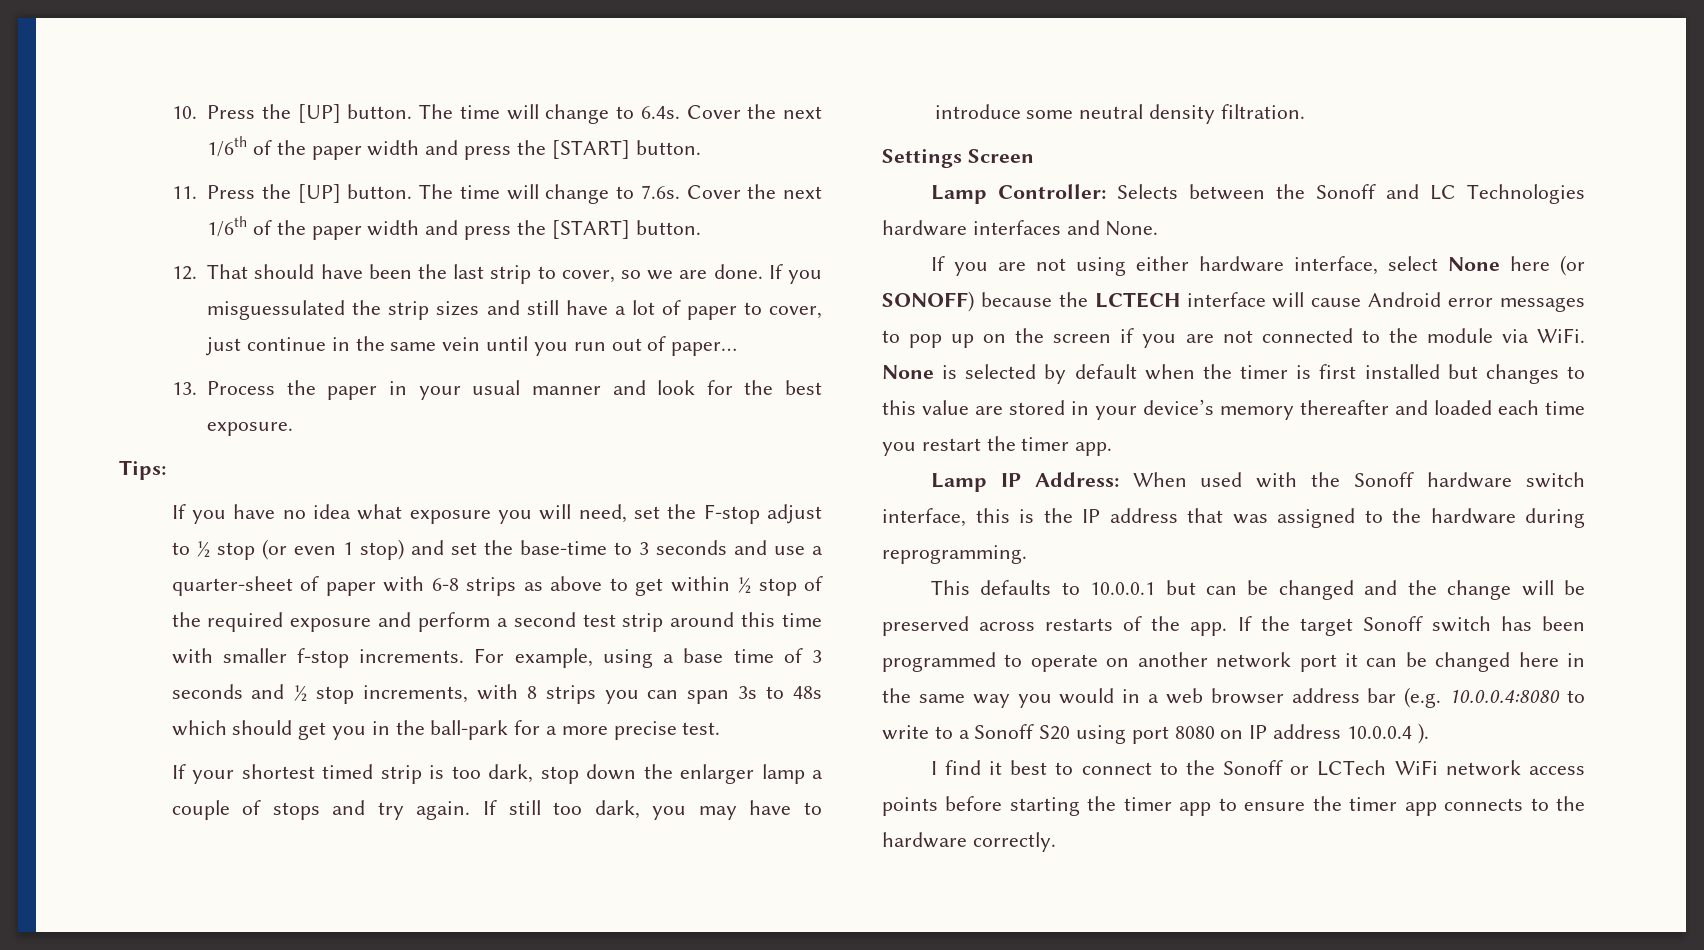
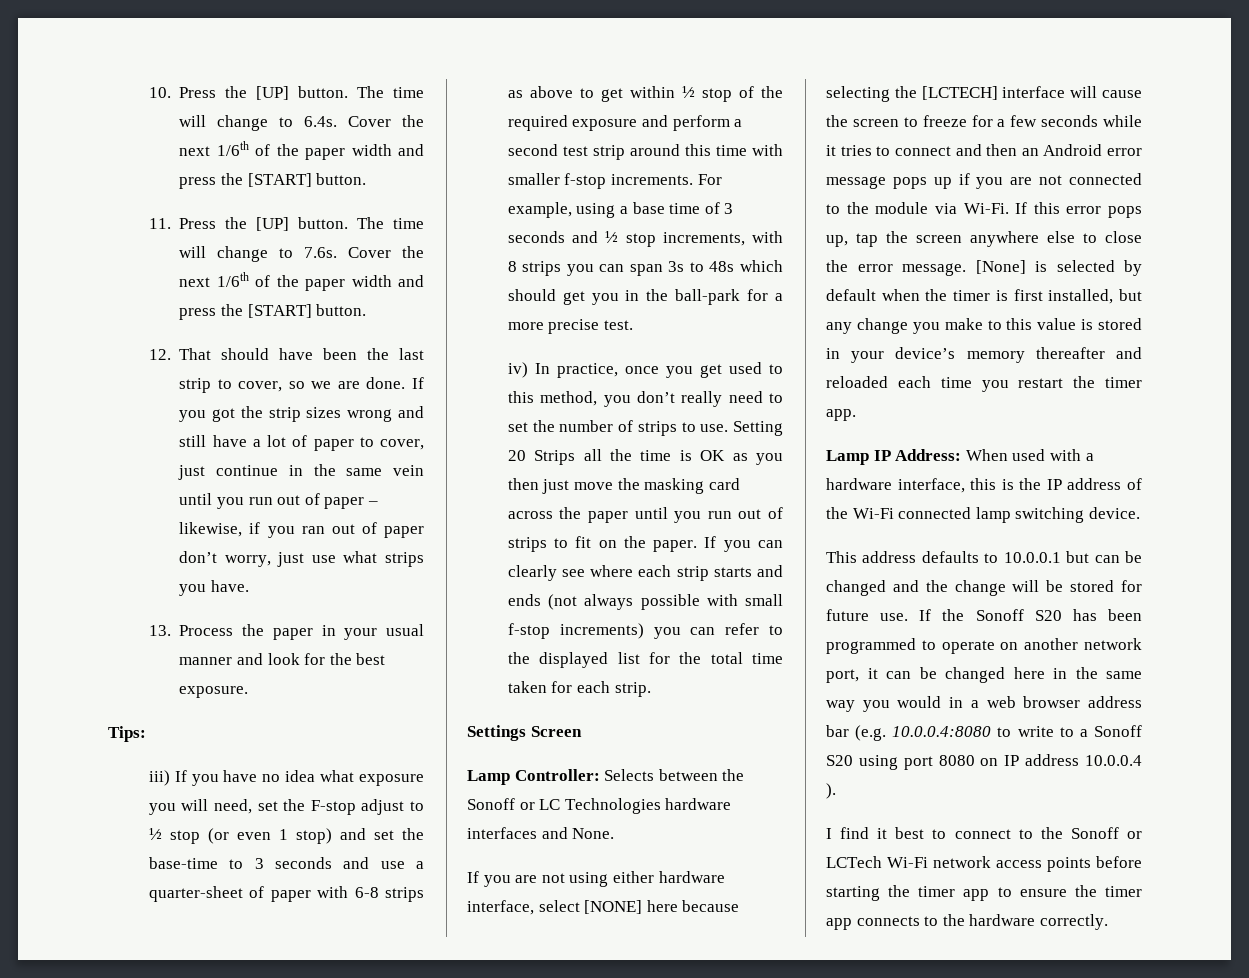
[207,300,346,320] misguessulated -> [212,408,236,422] got
(480, 308) none -> [347,409,393,422] wrong
[671,342,738,356] paper… -> [324,497,378,509] [179,522,424,538] [179,551,424,567] [179,580,249,596] paper – likewise, if you ran out of paper don’t worry, just use what strips you have.
(166, 470) none -> [148,770,170,786] iii)
[171,764,823,784] [171,800,823,820] [934,104,1305,124] If your shortest timed strip is too dark, stop down the enlarger lamp a couple of stops and try again. If still too dark, you may have to introduce some neutral density filtration. -> [507,362,783,378] [507,391,783,407] [507,420,783,436] [507,449,783,465] [507,478,740,494] [507,507,783,523] [507,536,783,552] [507,565,783,581] [507,594,783,610] [507,623,783,639] [507,652,783,668] [507,681,651,697] iv) In practice, once you get used to this method, you don’t really need to set the number of strips to use. Setting 20 Strips all the time is OK as you then just move the masking card across the paper until you run out of strips to fit on the paper. If you can clearly see where each strip starts and ends (not always possible with small f-stop increments) you can refer to the displayed list for the total time taken for each strip.
[1385,184,1419,199] and -> [519,802,535,810] or
[1447,255,1585,276] [882,291,1585,312] [882,328,1112,348] None here (or SONOFF) because the LCTECH interface will cause Android error messages to pop up on the screen -> [584,900,740,914] [826,86,1142,102] [826,115,1142,127] [826,144,1142,156] [826,176,952,189] [NONE] here because selecting the [LCTECH] interface will cause the screen to freeze for a few seconds while it tries to connect and then an Android error message pops up
[1537,328,1585,343] [882,365,934,379] WiFi. None -> [963,202,1142,218] [826,231,1142,247] [826,260,1026,276] Wi-Fi. If this error pops up, tap the screen anywhere else to close the error message. [None]
[1364,364,1559,384] installed but changes -> [1048,289,1142,304] [826,318,983,334] installed, but any change you make
[975,406,1003,415] are -> [1081,319,1094,330] is
[1434,400,1492,415] loaded -> [826,376,888,388] reloaded
[1311,472,1585,488] the Sonoff hardware switch -> [1085,453,1094,461] [826,478,892,490] a hardware
[1187,508,1585,528] [882,545,1027,564] that was assigned to the hardware during reprogramming. -> [1127,478,1142,490] [826,507,1140,523] of the Wi-Fi connected lamp switching device.
(970, 587) none -> [862,551,917,563] address
[882,616,1491,636] preserved across restarts of the app. If the target Sonoff switch -> [1070,580,1142,592] [826,609,1062,621] stored for future use. If the Sonoff S20
[1299,654,1337,672] port -> [826,669,859,683] port,
[1394,760,1438,775] WiFi -> [887,857,928,868] Wi-Fi

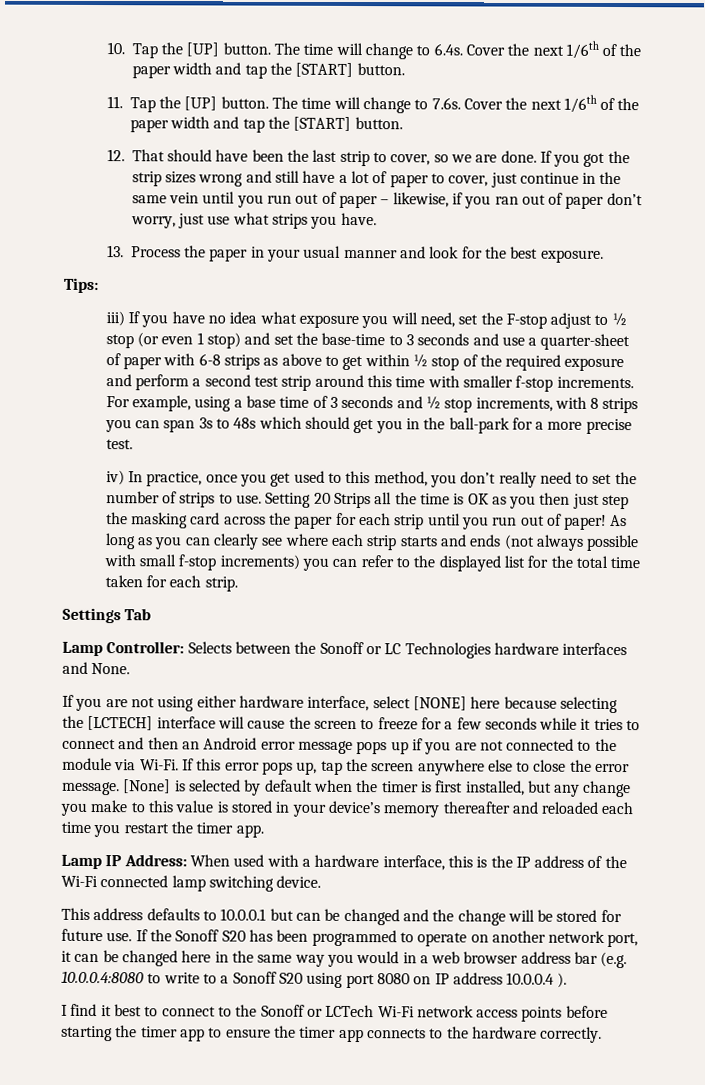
[179,87,217,98] Press -> [131,43,158,59] Tap
[179,177,217,189] press -> [244,64,267,79] tap
[179,218,217,229] Press -> [129,97,156,113] Tap
[179,308,217,320] press -> [242,118,265,133] tap
[574,482,614,490] move -> [602,494,630,510] step
[634,507,783,523] [507,536,717,552] until you run out of strips to fit on the paper. If -> [335,512,628,530] [104,533,153,550] for each strip until you run out of paper! As long as
[530,726,582,737] Screen -> [124,608,152,621] Tab

